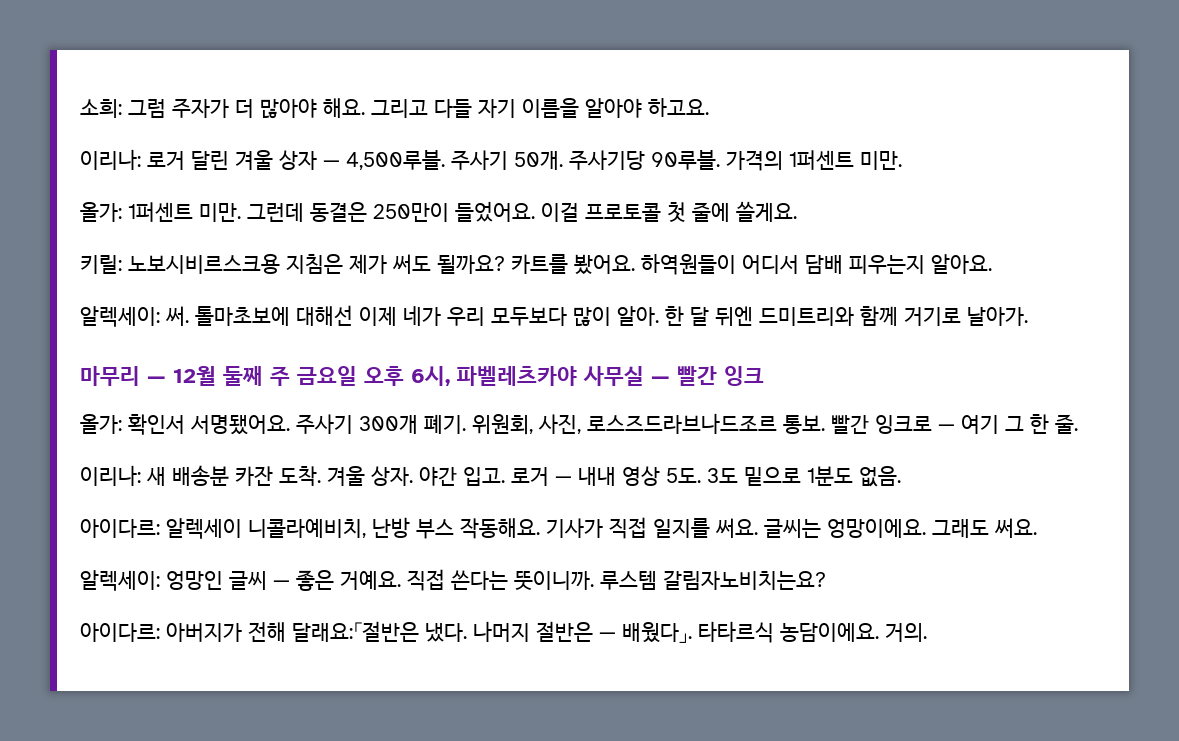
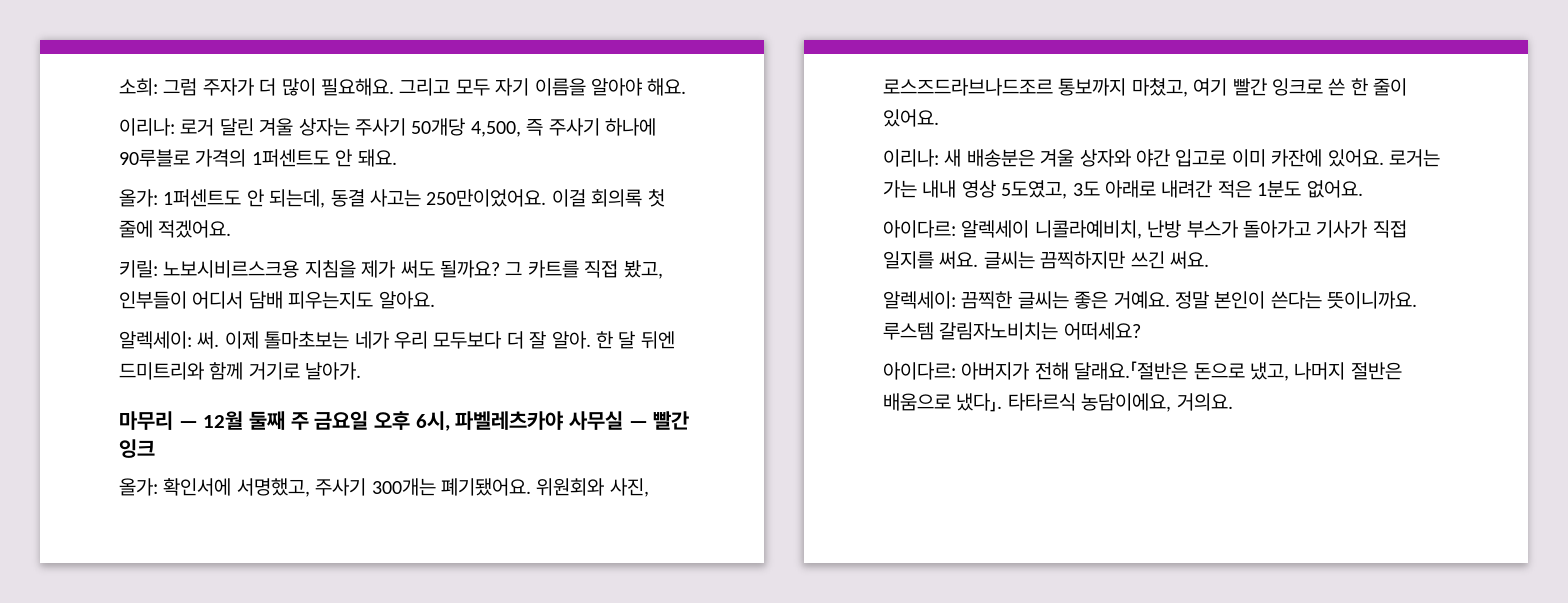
[260,98,472,119] 많아야 해요. 그리고 다들 -> [281,78,490,96] 많이 필요해요. 그리고 모두
[648,98,709,117] 하고요. -> [647,78,687,96] 해요.
[279,149,902,171] [80,201,661,222] 상자 — 4,500루블. 주사기 50개. 주사기당 90루블. 가격의 1퍼센트 미만. // 올가: 1퍼센트 미만. 그런데 동결은 250만이 들었어요. 이걸 프로토콜 -> [298,118,656,137] [119,149,397,167] [119,189,643,208] 상자는 주사기 50개당 4,500, 즉 주사기 하나에 90루블로 가격의 1퍼센트도 안 돼요. // 올가: 1퍼센트도 안 되는데, 동결 사고는 250만이었어요. 이걸 회의록
[736,201,797,222] 쓸게요. -> [158,220,232,238] 적겠어요.
[286,254,343,274] 지침은 -> [304,260,356,278] 지침을
[511,254,736,275] 카트를 봤어요. 하역원들이 -> [505,260,663,279] [119,291,187,309] 그 카트를 직접 봤고, 인부들이
[849,255,925,274] 피우는지 -> [288,291,374,309] 피우는지도
[195,305,397,326] 톨마초보에 대해선 이제 -> [224,331,350,349] 이제 톨마초보는
[573,307,611,327] 많이 -> [506,331,547,349] 더 잘
[128,413,1078,435] [80,465,901,487] 확인서 서명됐어요. 주사기 300개 폐기. 위원회, 사진, 로스즈드라브나드조르 통보. 빨간 잉크로 — 여기 그 한 줄. // 이리나: 새 배송분 카잔 도착. 겨울 상자. 야간 입고. 로거 — 내내 영상 5도. 3도 밑으로 1분도 없음. -> [163,478,649,497] [883,78,1408,97] [883,109,939,127] [883,149,1440,167] [883,180,1363,199] 확인서에 서명했고, 주사기 300개는 폐기됐어요. 위원회와 사진, 로스즈드라브나드조르 통보까지 마쳤고, 여기 빨간 잉크로 쓴 한 줄이 있어요. // 이리나: 새 배송분은 겨울 상자와 야간 입고로 이미 카잔에 있어요. 로거는 가는 내내 영상 5도였고, 3도 아래로 내려간 적은 1분도 없어요.
[416,518,540,539] 부스 작동해요. -> [1186,220,1311,238] 부스가 돌아가고
[827,519,989,538] 엉망이에요. 그래도 -> [1040,251,1165,269] 끔찍하지만 쓰긴
[166,569,826,591] [80,621,679,643] 엉망인 글씨 — 좋은 거예요. 직접 쓴다는 뜻이니까. 루스템 갈림자노비치는요? // 아이다르: 아버지가 전해 달래요:「절반은 냈다. 나머지 절반은 — 배웠다 -> [961,291,1418,309] [883,322,1141,340] [883,361,1402,381] [883,393,992,411] 끔찍한 글씨는 좋은 거예요. 정말 본인이 쓴다는 뜻이니까요. 루스템 갈림자노비치는 어떠세요? // 아이다르: 아버지가 전해 달래요.「절반은 돈으로 냈고, 나머지 절반은 배움으로 냈다
[780,623,927,642] 농담이에요. 거의. -> [1081,393,1233,412] 농담이에요, 거의요.

